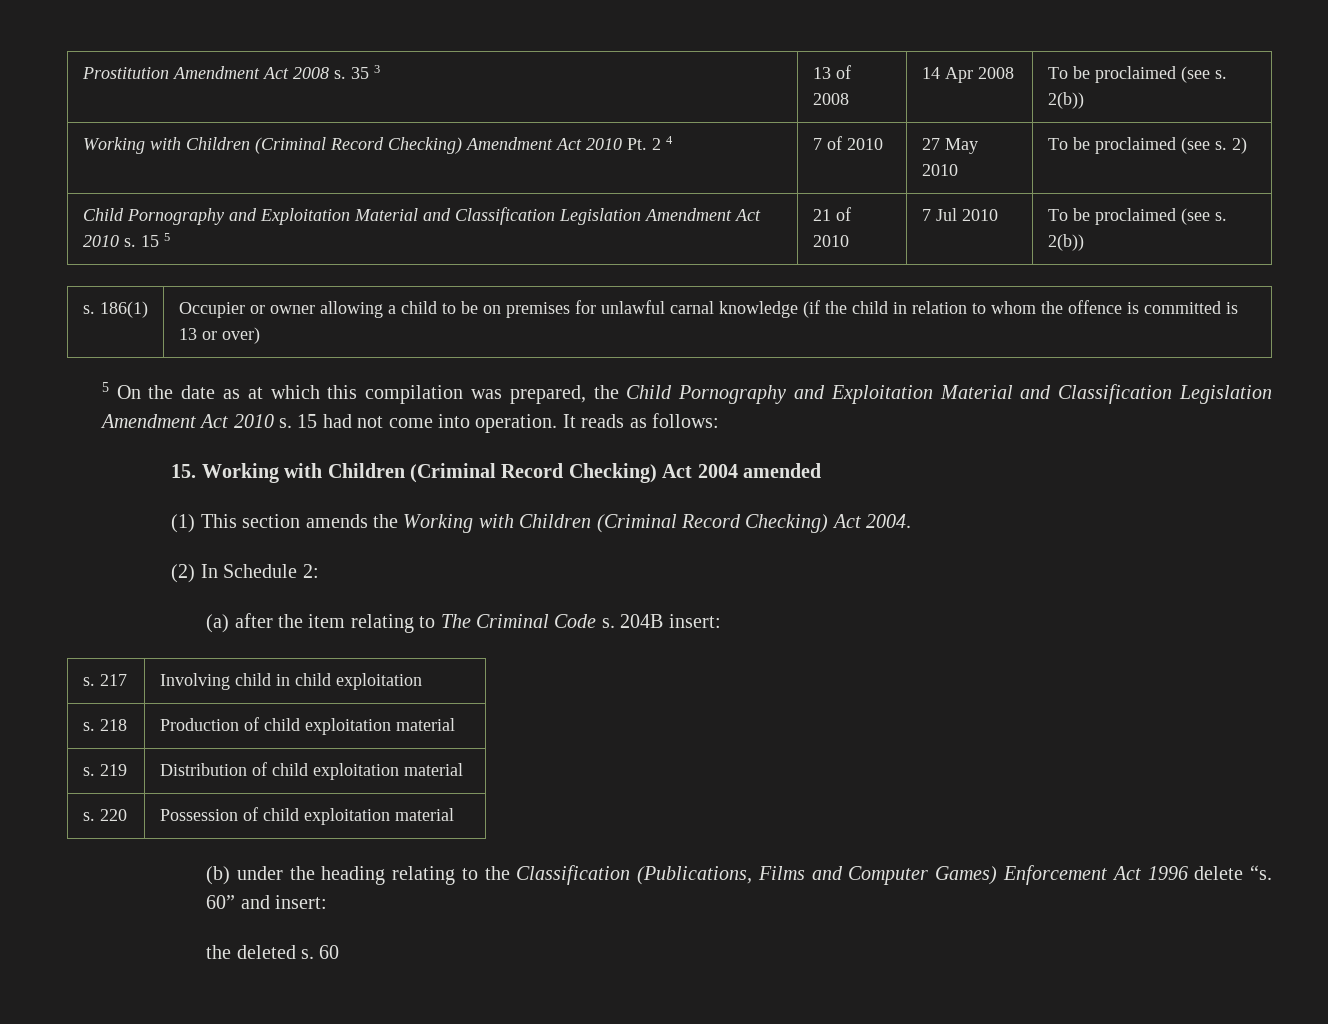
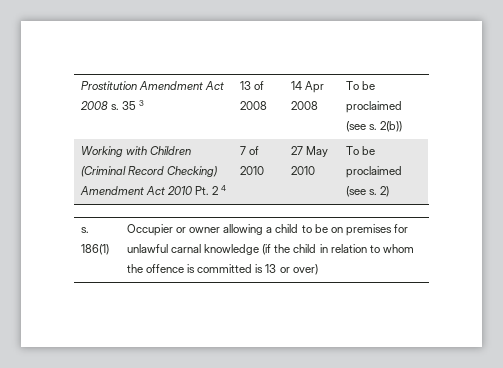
[82,207,761,225] [82,233,170,247] [812,207,851,221] [812,235,849,247] [921,208,998,221] [1047,208,1227,225] [1047,234,1084,251] // Child Pornography and Exploitation Material and Classification Legislation Amendment Act 2010 s. 15 5 | 21 of 2010 | 7 Jul 2010 | To be proclaimed (see s. 2(b)) -> (390, 191) none
[101,382,1272,404] [99,413,720,433] [171,463,822,483] [171,514,912,533] [171,564,319,583] [206,613,721,633] [82,674,127,686] [159,673,422,690] [82,719,127,731] [159,717,455,735] [82,764,127,776] [159,762,463,780] [82,809,127,821] [159,807,454,825] [206,865,1272,885] [206,895,328,909] [206,945,340,959] // 5 On the date as at which this compilation was prepared, the Child Pornography and Exploitation Material and Classification Legislation Amendment Act 2010 s. 15 had not come into operation. It reads as follows: // 15. Working with Children (Criminal Record Checking) Act 2004 amended // (1) This section amends the Working with Children (Criminal Record Checking) Act 2004. // (2) In Schedule 2: // (a) after the item relating to The Criminal Code s. 204B insert: // s. 217 | Involving child in child exploitation // s. 218 | Production of child exploitation material // s. 219 | Distribution of child exploitation material // s. 220 | Possession of child exploitation material // (b) under the heading relating to the Classification (Publications, Films and Computer Games) Enforcement Act 1996 delete “s. 60” and insert: // the deleted s. 60 -> (318, 269) none

